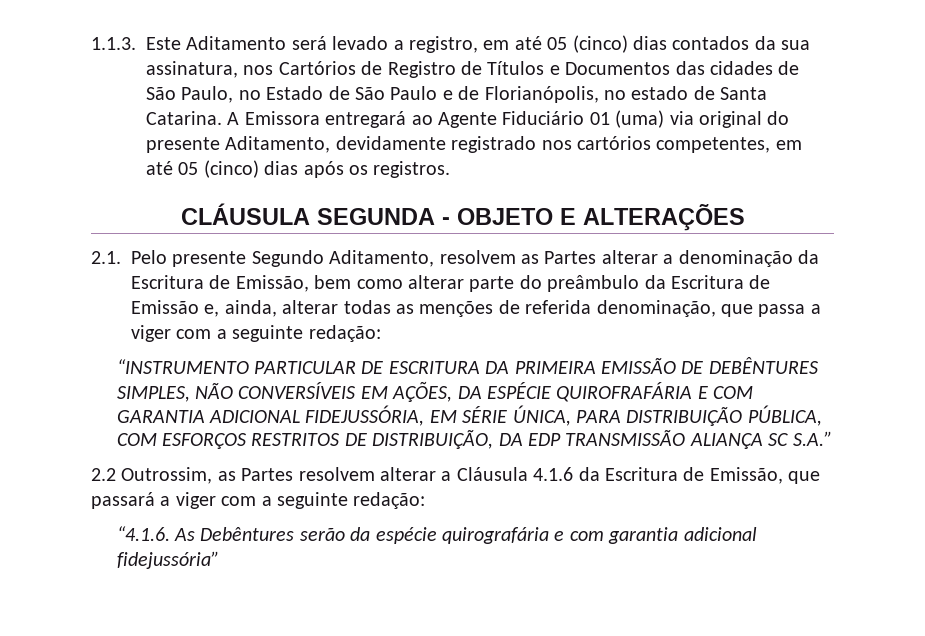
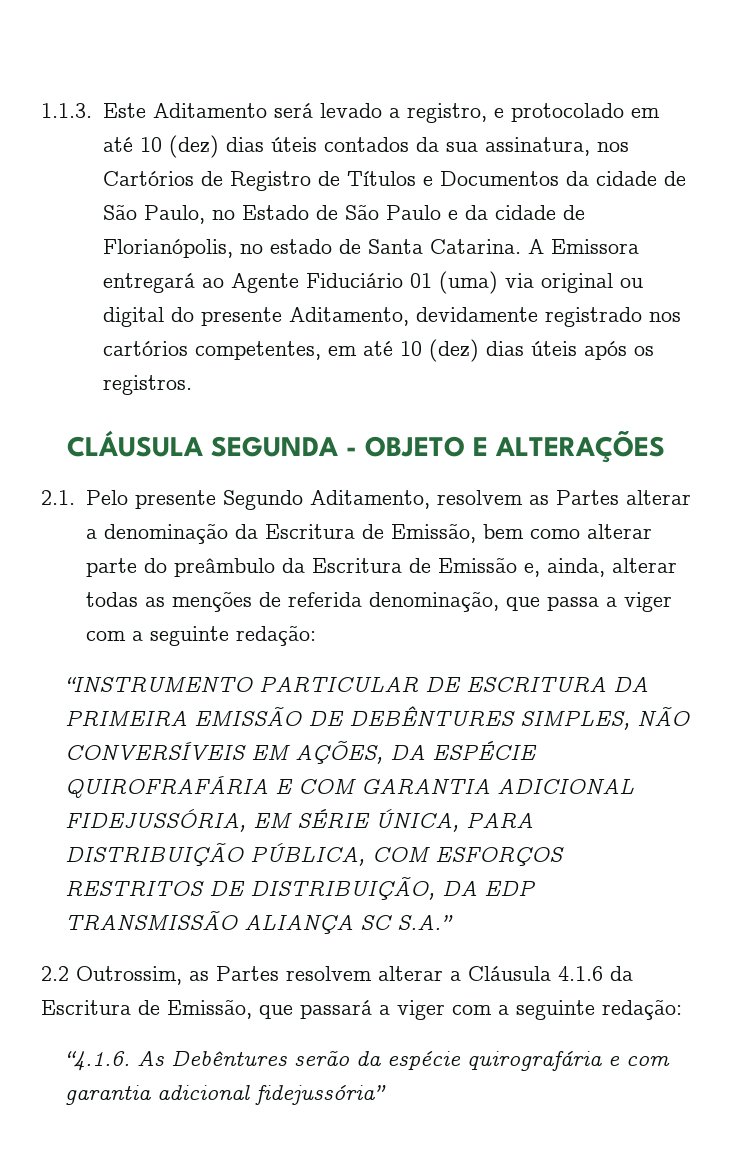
[483,35,667,53] em até 05 (cinco) dias -> [493,103,660,122] [102,135,317,158] e protocolado em até 10 (dez) dias úteis
[675,61,773,75] das cidades -> [565,171,657,186] da cidade
(453, 95) none -> [464,205,556,220] da cidade
(762, 119) none -> [619,278,643,288] [102,307,164,327] ou digital
[178,160,299,178] 05 (cinco) dias -> [399,339,577,362] 10 (dez) dias úteis

